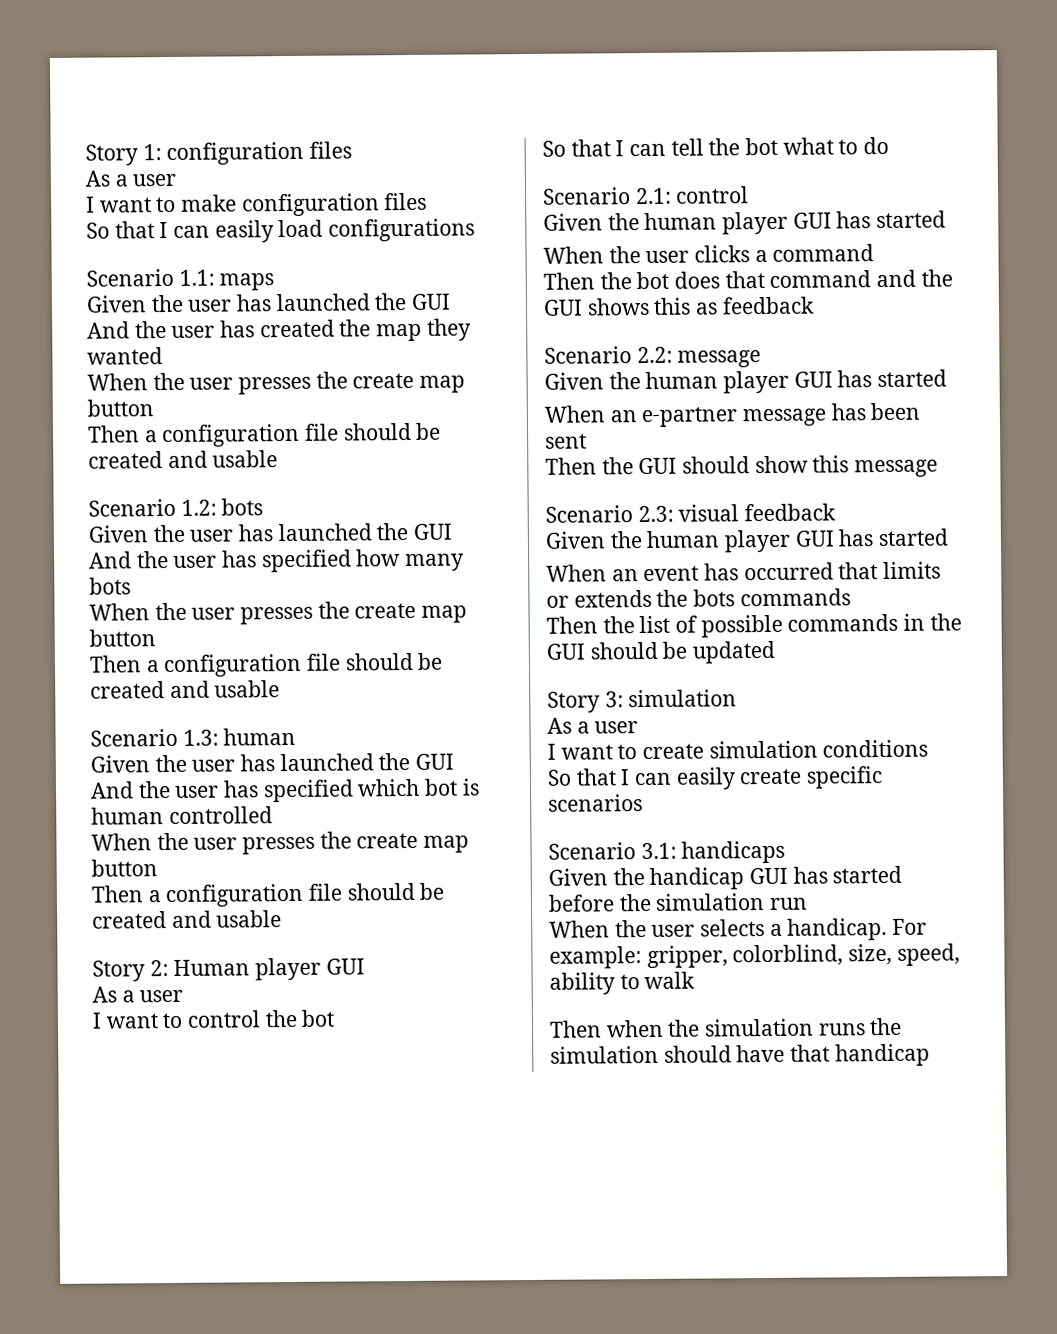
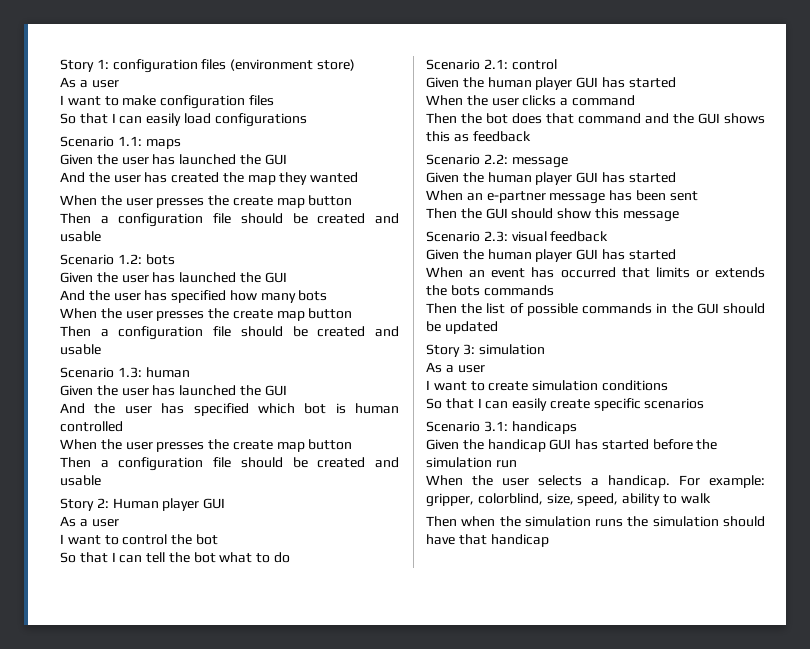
(353, 150) none -> [230,59,355,71] (environment store)

